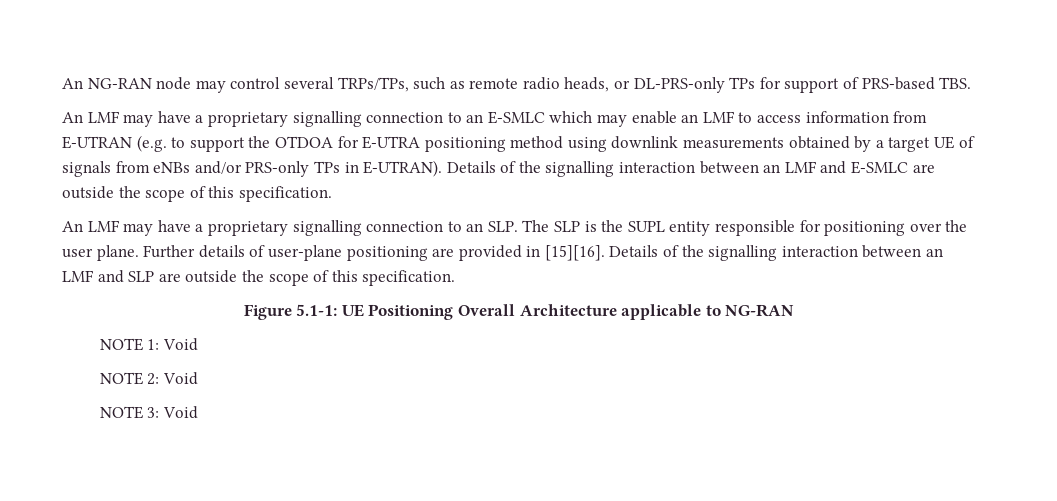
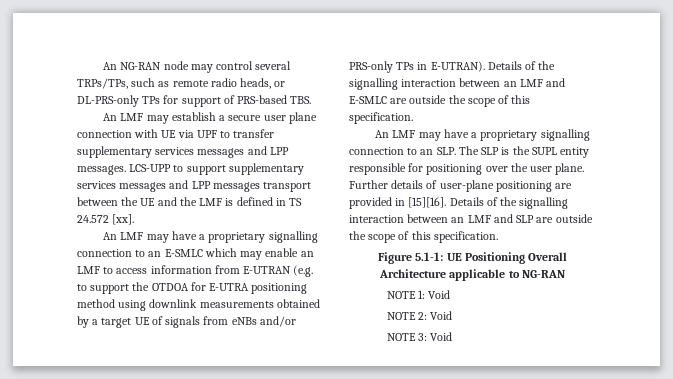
(972, 83) none -> [103,112,317,124] [77,129,275,138] [77,146,289,158] [77,163,304,175] [77,180,312,192] [77,197,303,206] [77,214,135,225] // An LMF may establish a secure user plane connection with UE via UPF to transfer supplementary services messages and LPP messages. LCS-UPP to support supplementary services messages and LPP messages transport between the UE and the LMF is defined in TS 24.572 [xx].

